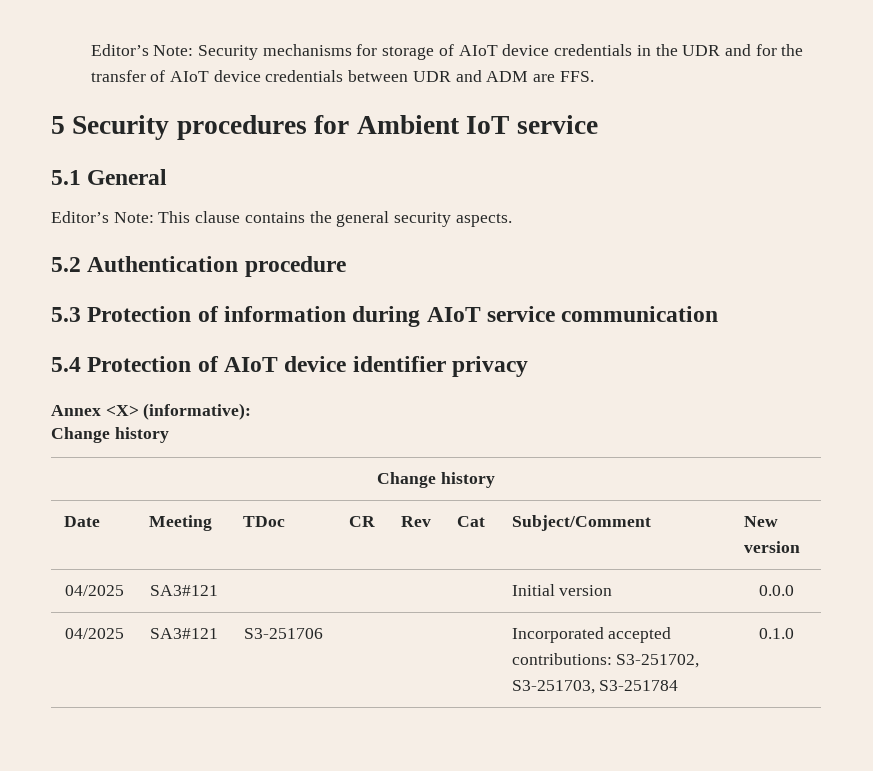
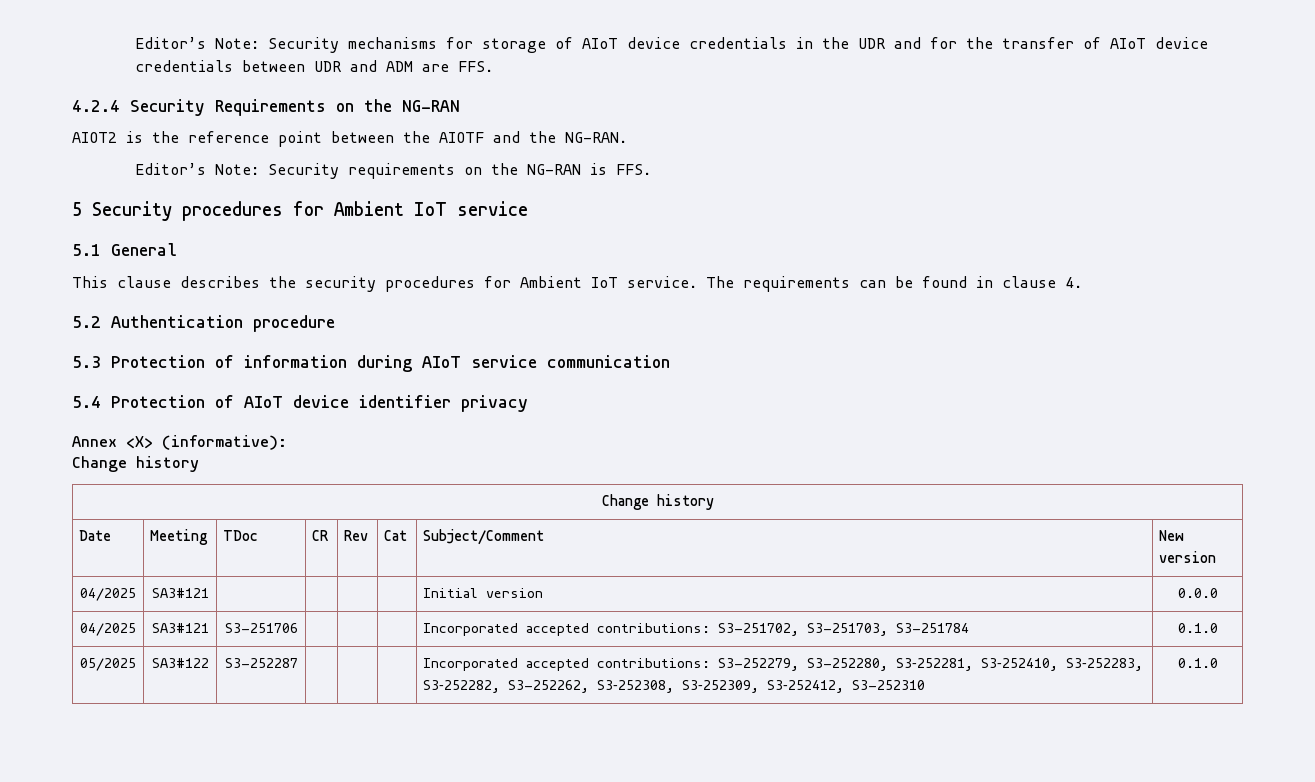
(594, 76) none -> [72,99,460,116] [72,131,627,147] [134,163,651,179] // 4.2.4 Security Requirements on the NG-RAN // AIOT2 is the reference point between the AIOTF and the NG-RAN. // Editor’s Note: Security requirements on the NG-RAN is FFS.
[51,211,512,227] Editor’s Note: This clause contains the general security aspects. -> [72,276,1082,292] This clause describes the security procedures for Ambient IoT service. The requirements can be found in clause 4.
(794, 633) none -> [80,658,136,671] [151,658,209,668] [224,658,298,668] [423,658,1144,671] [423,680,926,693] [1177,658,1218,668] // 05/2025 | SA3#122 | S3-252287 | | | | Incorporated accepted contributions: S3-252279, S3-252280, S3‑252281, S3‑252410, S3‑252283, S3‑252282, S3-252262, S3‑252308, S3‑252309, S3‑252412, S3-252310 | 0.1.0

